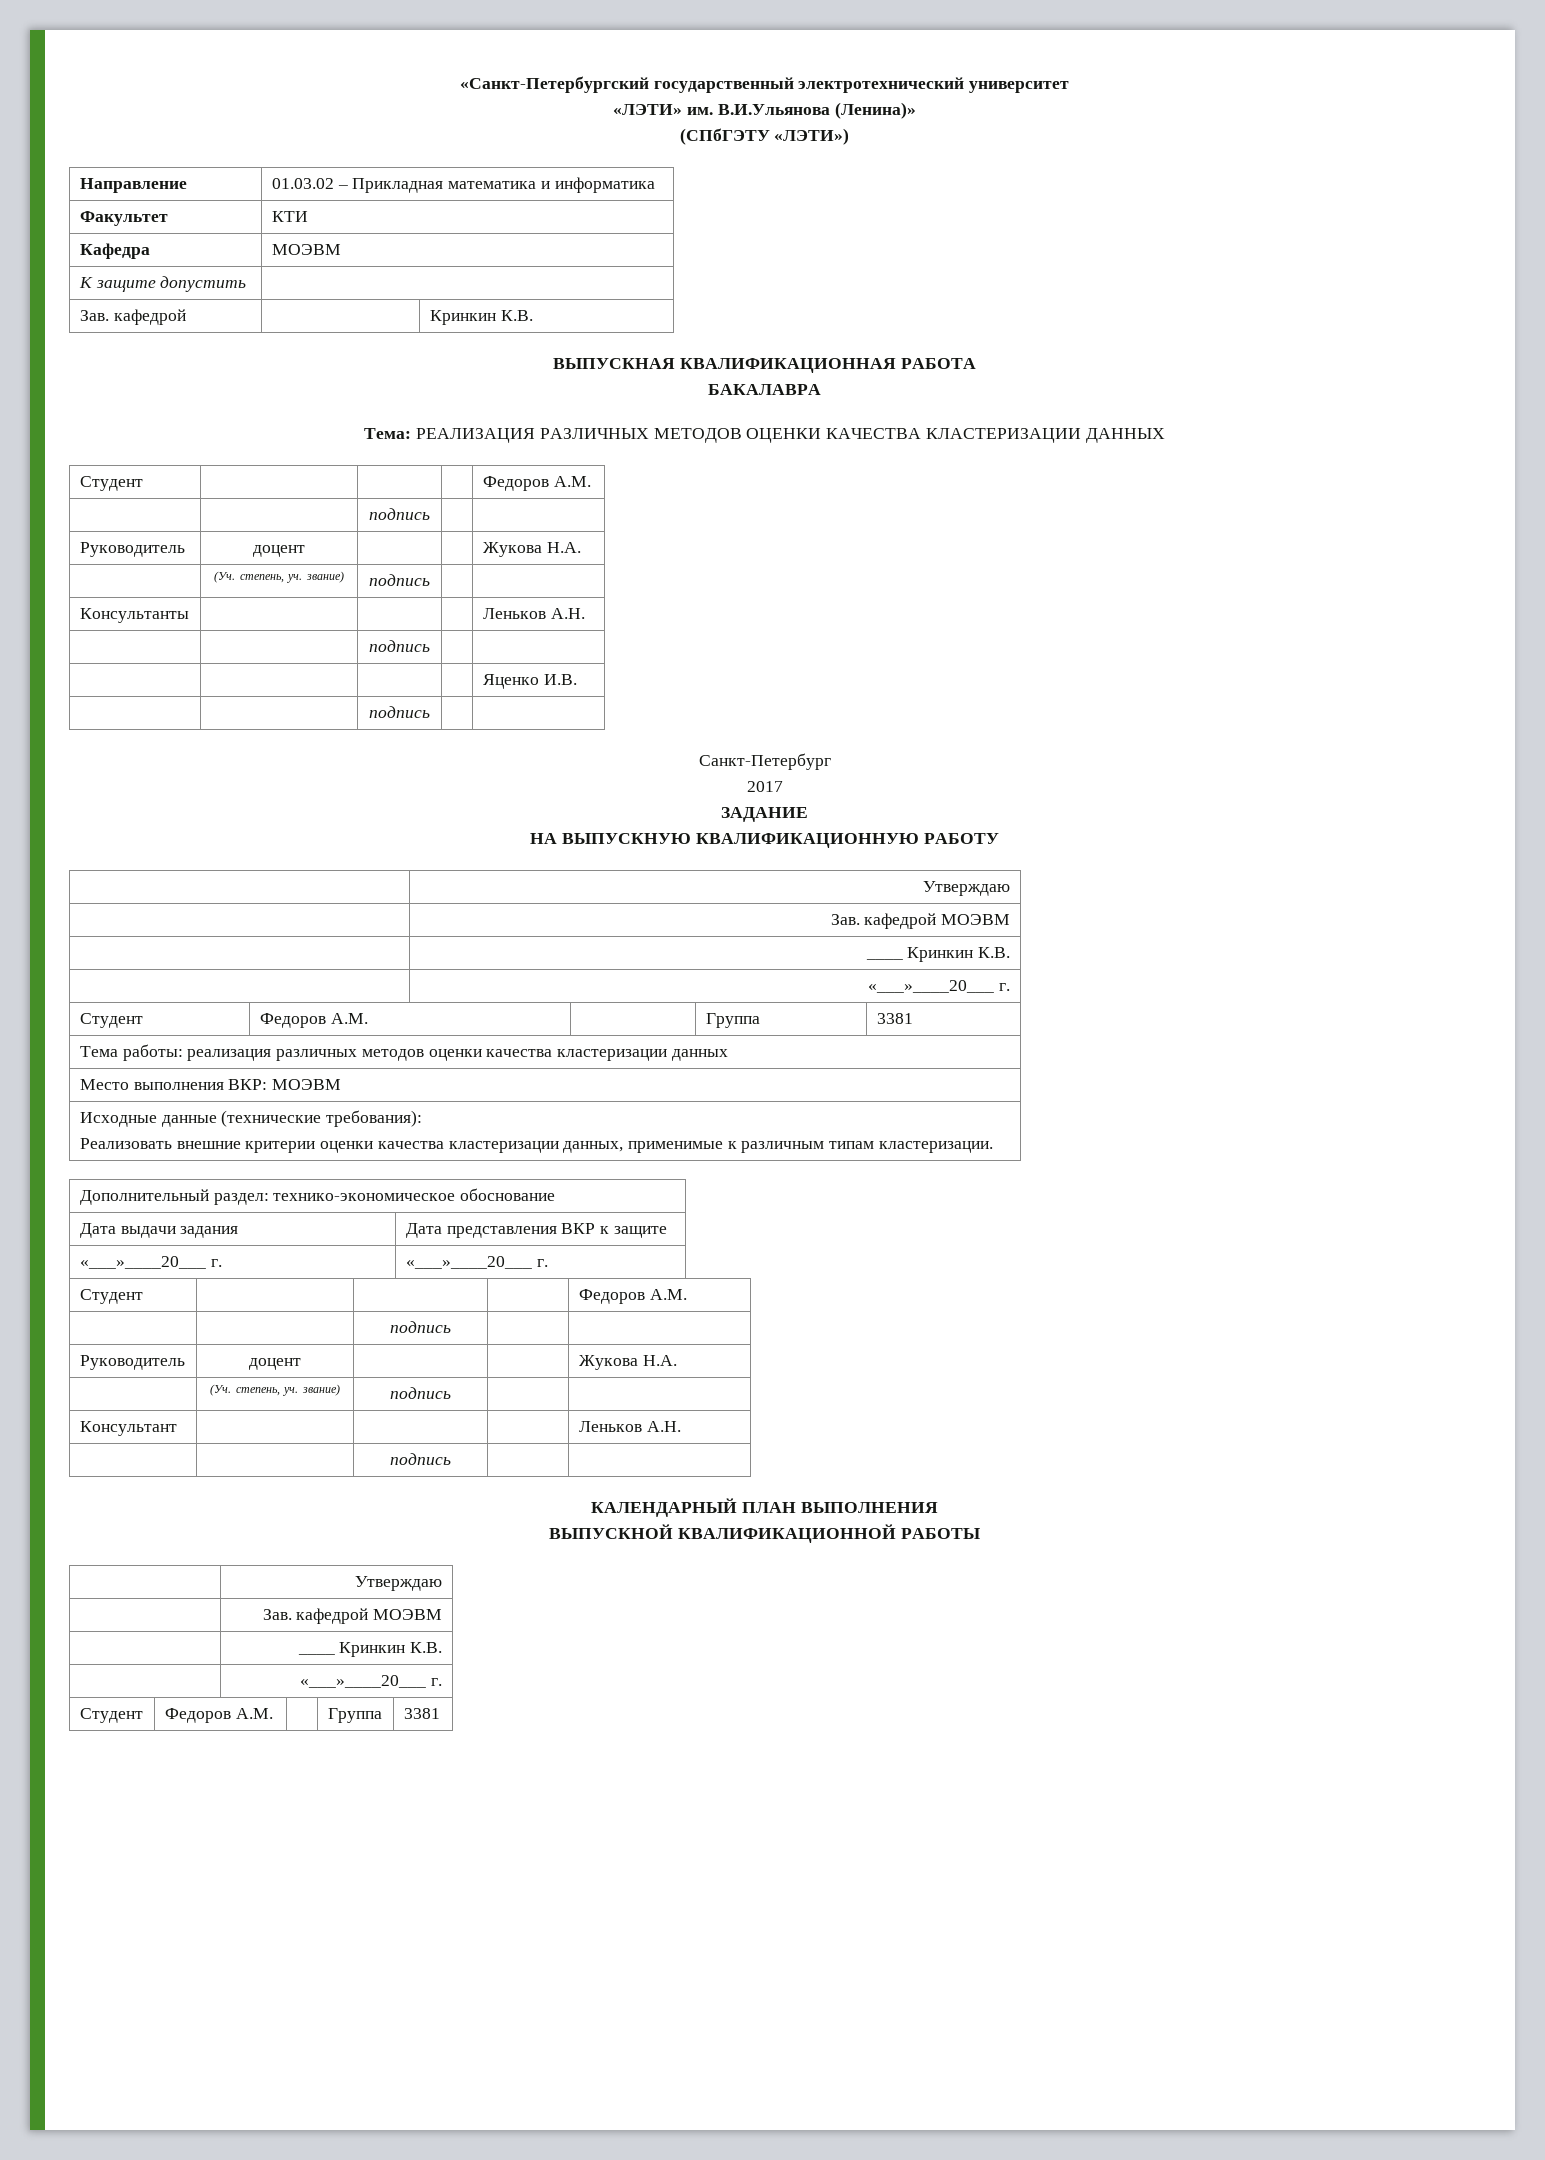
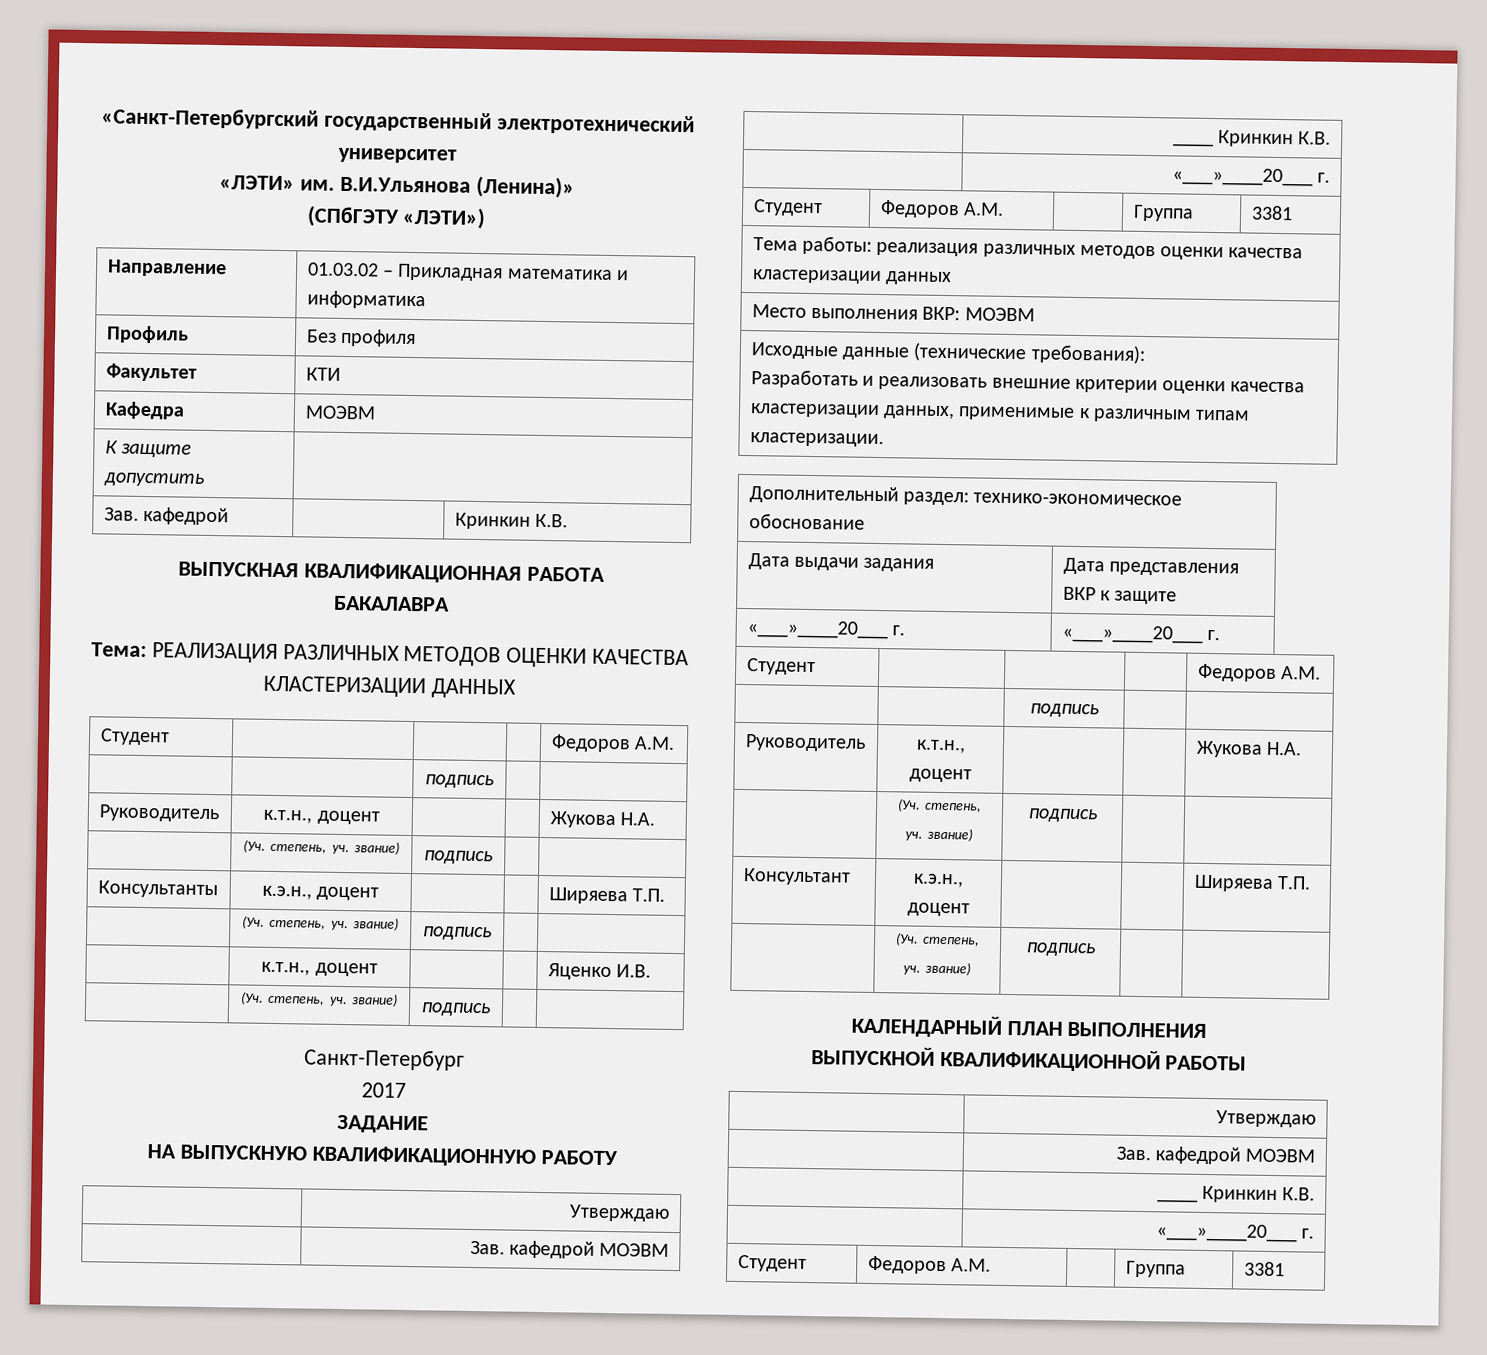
(655, 185) none -> [105,325,189,344] [305,328,417,348] // Профиль | Без профиля
(185, 549) none -> [263,809,313,824] к.т.н.,
[482,608,585,619] | | | Леньков А.Н. // | -> [261,885,380,901] [548,887,666,905] [242,915,399,931] к.э.н., доцент | | | Ширяева Т.П. // | (Уч. степень, уч. звание)
(430, 646) none -> [261,961,378,977] к.т.н., доцент
(577, 679) none -> [241,991,398,1007] (Уч. степень, уч. звание)
[79,1138,172,1149] Реализовать -> [750,369,988,391] Разработать и реализовать
(185, 1362) none -> [915,739,966,754] к.т.н.,
[578,1421,681,1432] | | | Леньков А.Н. // | -> [913,873,964,888] [906,902,970,917] [1193,874,1312,892] [894,932,981,947] [902,961,972,976] к.э.н., доцент | | | Ширяева Т.П. // | (Уч. степень, уч. звание)

